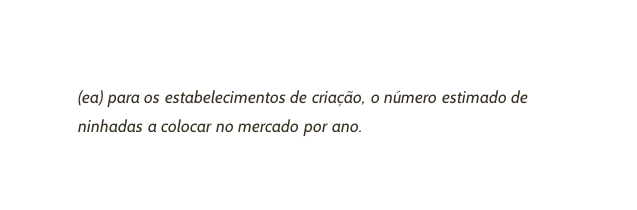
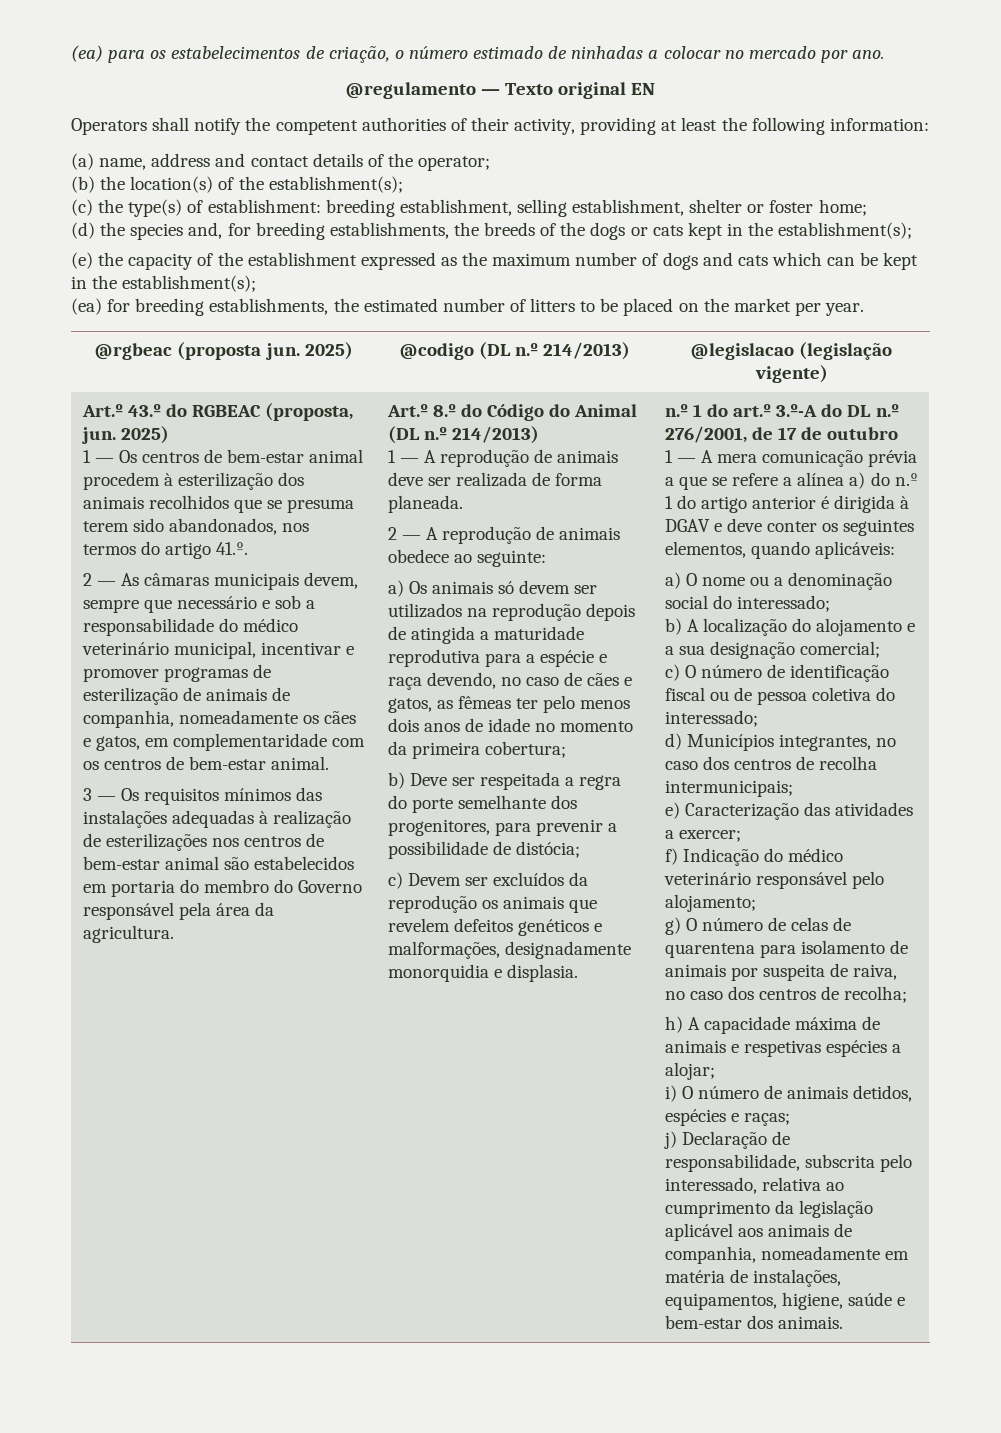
(363, 128) none -> [345,82,656,99] [71,117,929,135] [71,153,491,171] [71,176,403,193] [71,199,867,217] [71,222,913,240] [71,252,919,270] [71,275,257,292] [71,298,865,316] [95,342,353,360] [399,342,631,360] [690,342,893,360] [754,365,828,383] [81,403,354,421] [81,426,169,444] [82,449,364,463] [82,472,305,490] [82,495,355,513] [82,518,310,535] [82,541,249,559] [82,572,359,590] [82,595,316,613] [82,618,298,636] [81,641,355,659] [82,664,271,682] [82,687,291,705] [82,710,357,728] [82,733,366,751] [82,756,330,770] [82,787,323,805] [82,810,352,828] [82,833,325,851] [82,856,355,870] [82,879,363,897] [82,902,275,920] [82,925,174,943] [386,404,638,421] [387,426,539,444] [387,449,619,467] [387,472,603,487] [387,495,463,513] [387,526,621,544] [387,549,546,567] [387,580,598,597] [387,603,636,621] [387,626,585,644] [387,649,608,667] [387,672,633,690] [387,695,631,713] [387,718,634,732] [387,741,566,759] [387,772,622,790] [387,795,578,813] [387,819,618,836] [387,841,580,859] [387,872,589,889] [387,895,598,913] [387,918,603,936] [387,941,631,959] [387,964,578,982] [664,404,899,417] [664,426,899,443] [664,450,918,467] [664,472,918,490] [664,495,910,513] [664,518,915,536] [664,541,895,559] [664,572,893,590] [664,595,830,612] [664,618,916,636] [664,641,881,659] [664,664,890,682] [664,687,896,705] [664,710,758,727] [664,733,897,751] [664,756,878,770] [664,780,793,797] [664,802,914,820] [664,830,741,842] [664,848,844,866] [663,871,884,889] [664,894,756,912] [664,917,852,935] [664,940,909,958] [664,963,898,981] [664,986,908,1003] [664,1016,881,1034] [664,1040,902,1057] [664,1062,715,1080] [664,1085,913,1102] [664,1109,790,1126] [663,1131,790,1149] [664,1154,912,1172] [664,1177,844,1194] [664,1200,873,1218] [664,1223,853,1241] [664,1246,909,1264] [664,1269,841,1287] [664,1292,906,1310] [664,1315,843,1329] // @regulamento — Texto original EN // Operators shall notify the competent authorities of their activity, providing at least the following information: // (a) name, address and contact details of the operator; // (b) the location(s) of the establishment(s); // (c) the type(s) of establishment: breeding establishment, selling establishment, shelter or foster home; // (d) the species and, for breeding establishments, the breeds of the dogs or cats kept in the establishment(s); // (e) the capacity of the establishment expressed as the maximum number of dogs and cats which can be kept in the establishment(s); // (ea) for breeding establishments, the estimated number of litters to be placed on the market per year. // @rgbeac (proposta jun. 2025) | @codigo (DL n.º 214/2013) | @legislacao (legislação vigente) // Art.º 43.º do RGBEAC (proposta, jun. 2025) // 1 — Os centros de bem-estar animal procedem à esterilização dos animais recolhidos que se presuma terem sido abandonados, nos termos do artigo 41.º. // 2 — As câmaras municipais devem, sempre que necessário e sob a responsabilidade do médico veterinário municipal, incentivar e promover programas de esterilização de animais de companhia, nomeadamente os cães e gatos, em complementaridade com os centros de bem-estar animal. // 3 — Os requisitos mínimos das instalações adequadas à realização de esterilizações nos centros de bem-estar animal são estabelecidos em portaria do membro do Governo responsável pela área da agricultura. | Art.º 8.º do Código do Animal (DL n.º 214/2013) // 1 — A reprodução de animais deve ser realizada de forma planeada. // 2 — A reprodução de animais obedece ao seguinte: // a) Os animais só devem ser utilizados na reprodução depois de atingida a maturidade reprodutiva para a espécie e raça devendo, no caso de cães e gatos, as fêmeas ter pelo menos dois anos de idade no momento da primeira cobertura; // b) Deve ser respeitada a regra do porte semelhante dos progenitores, para prevenir a possibilidade de distócia; // c) Devem ser excluídos da reprodução os animais que revelem defeitos genéticos e malformações, designadamente monorquidia e displasia. | n.º 1 do art.º 3.º-A do DL n.º 276/2001, de 17 de outubro // 1 — A mera comunicação prévia a que se refere a alínea a) do n.º 1 do artigo anterior é dirigida à DGAV e deve conter os seguintes elementos, quando aplicáveis: // a) O nome ou a denominação social do interessado; // b) A localização do alojamento e a sua designação comercial; // c) O número de identificação fiscal ou de pessoa coletiva do interessado; // d) Municípios integrantes, no caso dos centros de recolha intermunicipais; // e) Caracterização das atividades a exercer; // f) Indicação do médico veterinário responsável pelo alojamento; // g) O número de celas de quarentena para isolamento de animais por suspeita de raiva, no caso dos centros de recolha; // h) A capacidade máxima de animais e respetivas espécies a alojar; // i) O número de animais detidos, espécies e raças; // j) Declaração de responsabilidade, subscrita pelo interessado, relativa ao cumprimento da legislação aplicável aos animais de companhia, nomeadamente em matéria de instalações, equipamentos, higiene, saúde e bem-estar dos animais.

